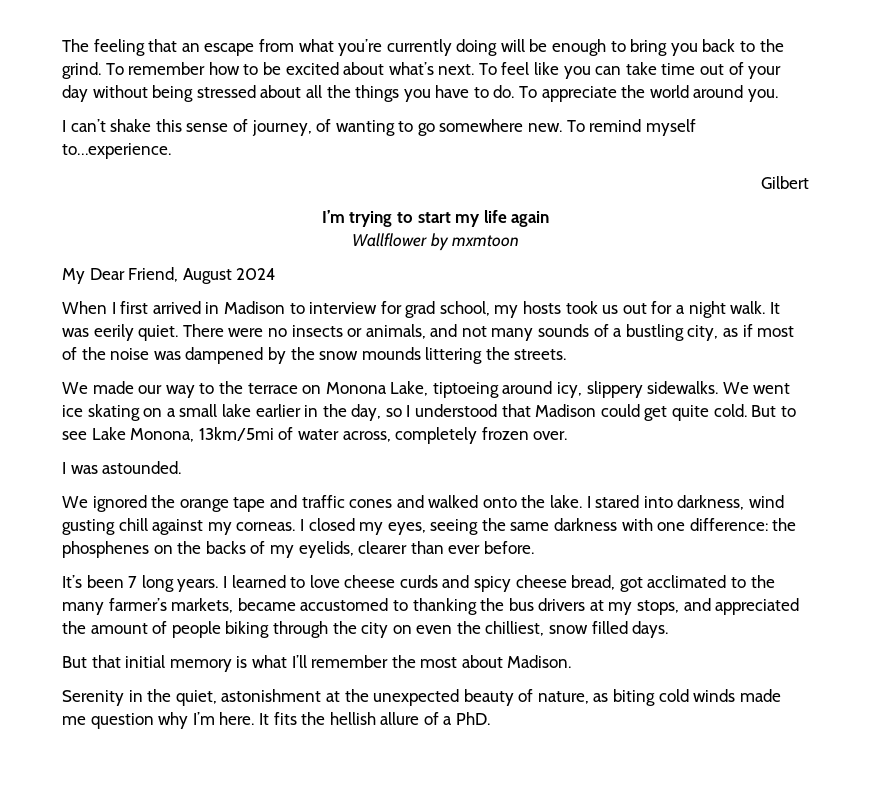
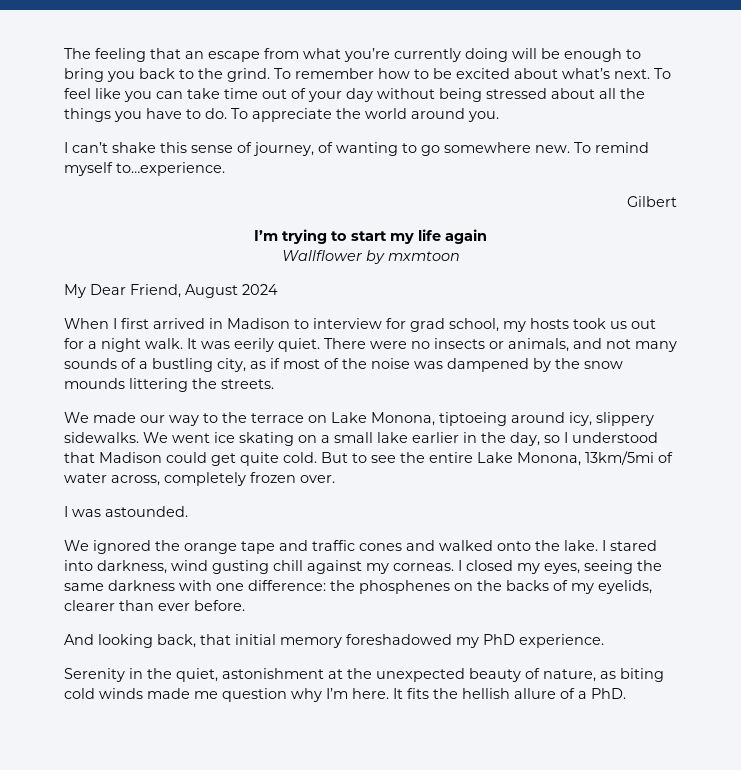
[325,381,429,396] Monona Lake, -> [331,412,435,426] Lake Monona,
(87, 435) none -> [400,452,473,463] the entire
[62,575,775,592] [62,598,800,615] [62,621,669,638] [62,655,572,672] It’s been 7 long years. I learned to love cheese curds and spicy cheese bread, got acclimated to the many farmer’s markets, became accustomed to thanking the bus drivers at my stops, and appreciated the amount of people biking through the city on even the chilliest, snow filled days. // But that initial memory is what I’ll remember the most about Madison. -> [64,634,604,648] And looking back, that initial memory foreshadowed my PhD experience.

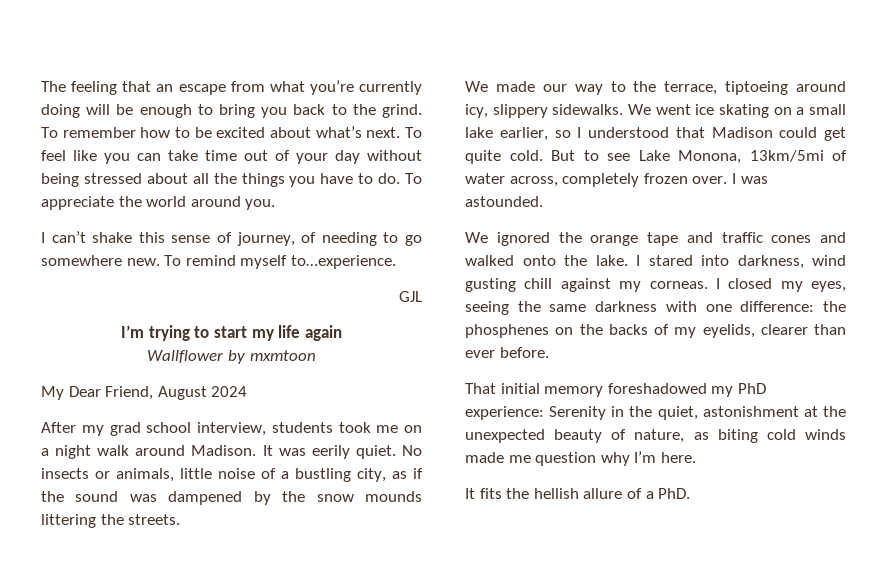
[336,142,398,156] wanting -> [321,232,377,246] needing
[627,196,677,207] Gilbert -> [399,291,422,302] GJL
[64,318,656,332] [64,338,677,352] [64,358,117,369] When I first arrived in Madison to interview for grad school, my hosts took us out for a night walk. It was eerily quiet. There were no insects or animals, and not many sounds -> [41,422,422,436] [41,445,422,459] [41,468,255,482] After my grad school interview, students took me on a night walk around Madison. It was eerily quiet. No insects or animals, little noise
[283,358,410,369] most of the noise -> [41,491,119,502] the sound
[251,412,435,426] terrace on Lake Monona, -> [664,81,718,95] terrace,
[412,432,540,446] earlier in the day, -> [499,127,548,141] earlier,
[400,452,473,463] the entire -> (630, 157) none
(335, 479) // -> (728, 180) none
[64,634,231,648] And looking back, that -> [465,383,496,394] That
[519,634,604,648] experience. // -> [465,406,544,420] experience:
(389, 693) none -> (696, 457) //

